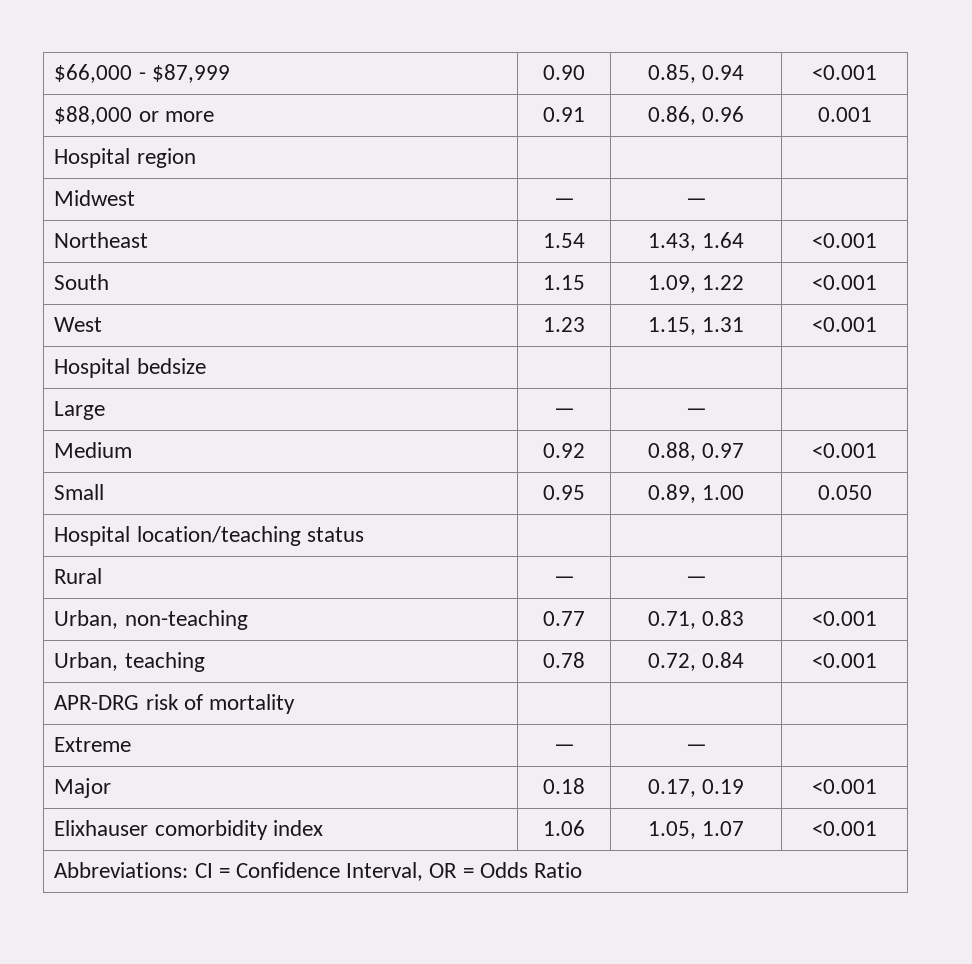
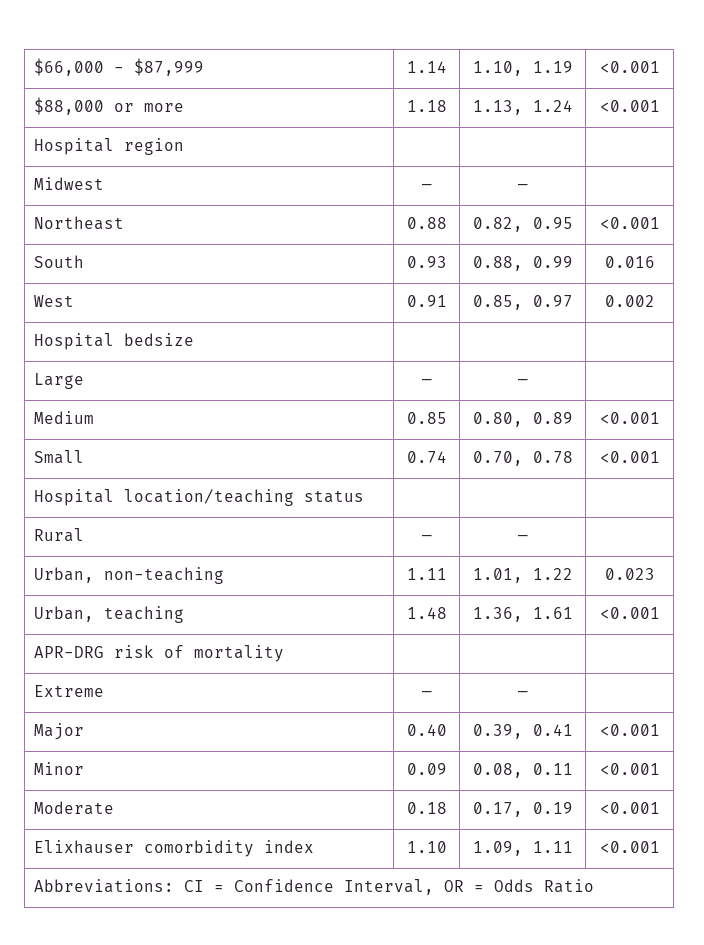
[543,65,585,80] [647,64,745,83] 0.90 | 0.85, 0.94 -> [406,61,447,73] [472,61,573,76] 1.14 | 1.10, 1.19
[543,107,585,122] [647,106,745,125] [817,107,872,122] 0.91 | 0.86, 0.96 | 0.001 -> [406,100,447,112] [472,100,573,115] [599,100,660,112] 1.18 | 1.13, 1.24 | <0.001
[543,233,585,248] [647,232,745,251] 1.54 | 1.43, 1.64 -> [406,217,447,229] [472,217,573,232] 0.88 | 0.82, 0.95
[543,275,585,290] [647,275,745,293] [812,275,877,290] [54,317,103,332] [543,317,585,332] [647,317,745,335] [812,317,877,332] 1.15 | 1.09, 1.22 | <0.001 // West | 1.23 | 1.15, 1.31 | <0.001 -> [406,256,447,268] [472,256,573,271] [604,256,655,268] [33,295,74,307] [406,295,447,307] [472,295,573,310] [604,295,655,307] 0.93 | 0.88, 0.99 | 0.016 // West | 0.91 | 0.85, 0.97 | 0.002
[543,443,585,458] [647,442,745,461] 0.92 | 0.88, 0.97 -> [406,412,447,424] [472,412,573,427] 0.85 | 0.80, 0.89
[543,485,585,500] [647,484,745,503] [817,485,872,500] 0.95 | 0.89, 1.00 | 0.050 -> [406,451,447,463] [472,451,573,466] [599,451,660,463] 0.74 | 0.70, 0.78 | <0.001
[543,611,585,626] [647,610,745,629] [812,611,877,626] 0.77 | 0.71, 0.83 | <0.001 -> [406,568,447,580] [472,568,573,583] [604,568,655,580] 1.11 | 1.01, 1.22 | 0.023
[543,652,585,668] [647,652,745,671] 0.78 | 0.72, 0.84 -> [406,607,447,619] [472,607,573,622] 1.48 | 1.36, 1.61
(112, 788) none -> [406,724,447,736] [472,724,573,739] [599,724,660,736] [33,762,84,775] [406,763,447,775] [472,763,573,778] [599,763,660,775] [33,801,114,815] | 0.40 | 0.39, 0.41 | <0.001 // Minor | 0.09 | 0.08, 0.11 | <0.001 // Moderate
[543,820,585,836] [647,821,745,839] 1.06 | 1.05, 1.07 -> [406,841,447,853] [472,841,573,856] 1.10 | 1.09, 1.11

